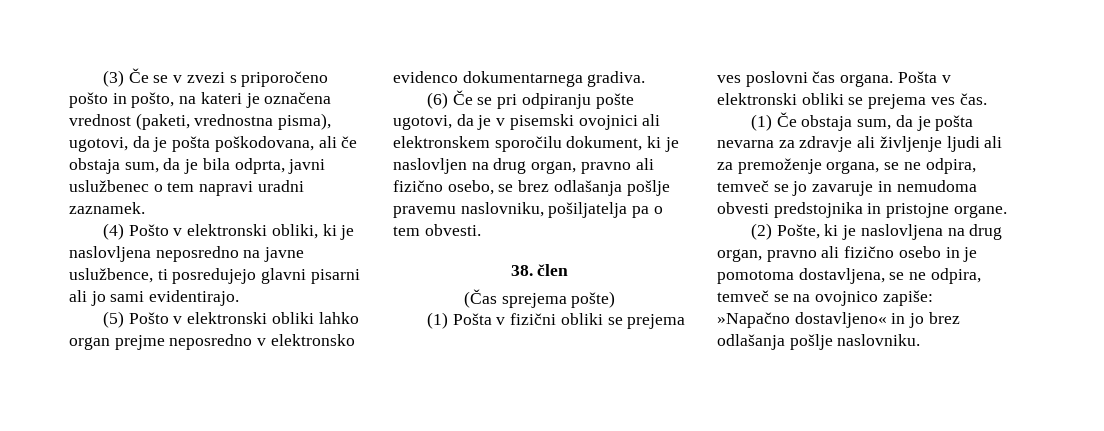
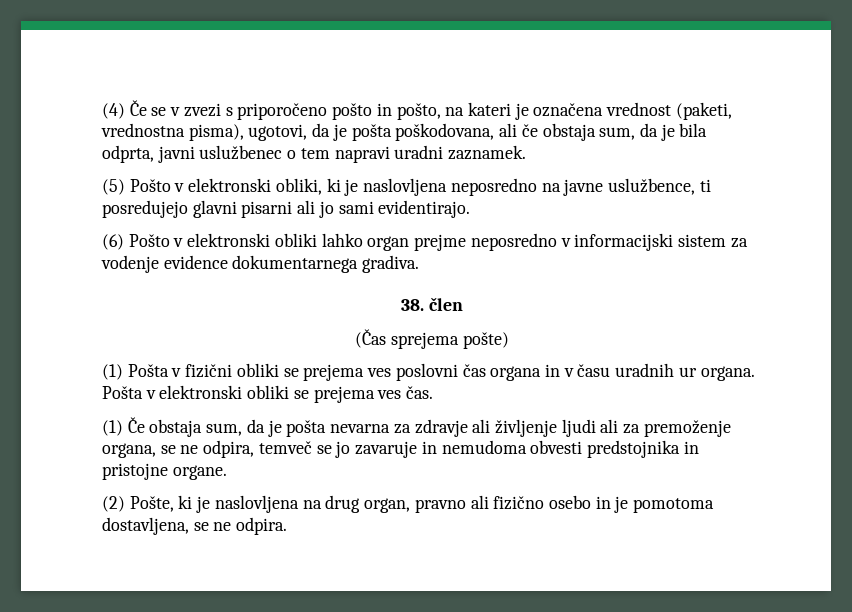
[102,70,124,87] (3) -> [102,103,125,119] (4)
[102,223,124,240] (4) -> [102,179,125,195] (5)
[102,311,124,328] (5) -> [102,234,124,250] (6)
[270,334,355,346] [393,71,646,87] [426,90,634,109] [393,114,661,130] [393,136,679,152] [393,158,654,174] [393,180,670,196] [393,202,663,218] [393,224,481,236] elektronsko evidenco dokumentarnega gradiva. // (6) Če se pri odpiranju pošte ugotovi, da je v pisemski ovojnici ali elektronskem sporočilu dokument, ki je naslovljen na drug organ, pravno ali fizično osebo, se brez odlašanja pošlje pravemu naslovniku, pošiljatelja pa o tem obvesti. -> [574,233,748,251] [101,255,420,273] informacijski sistem za vodenje evidence dokumentarnega gradiva.
(836, 77) none -> [490,363,697,381] organa in v času uradnih ur
[930,268,981,284] [717,290,933,306] [717,312,960,328] [717,334,921,350] odpira, temveč se na ovojnico zapiše: »Napačno dostavljeno« in jo brez odlašanja pošlje naslovniku. -> [236,517,288,535] odpira.

